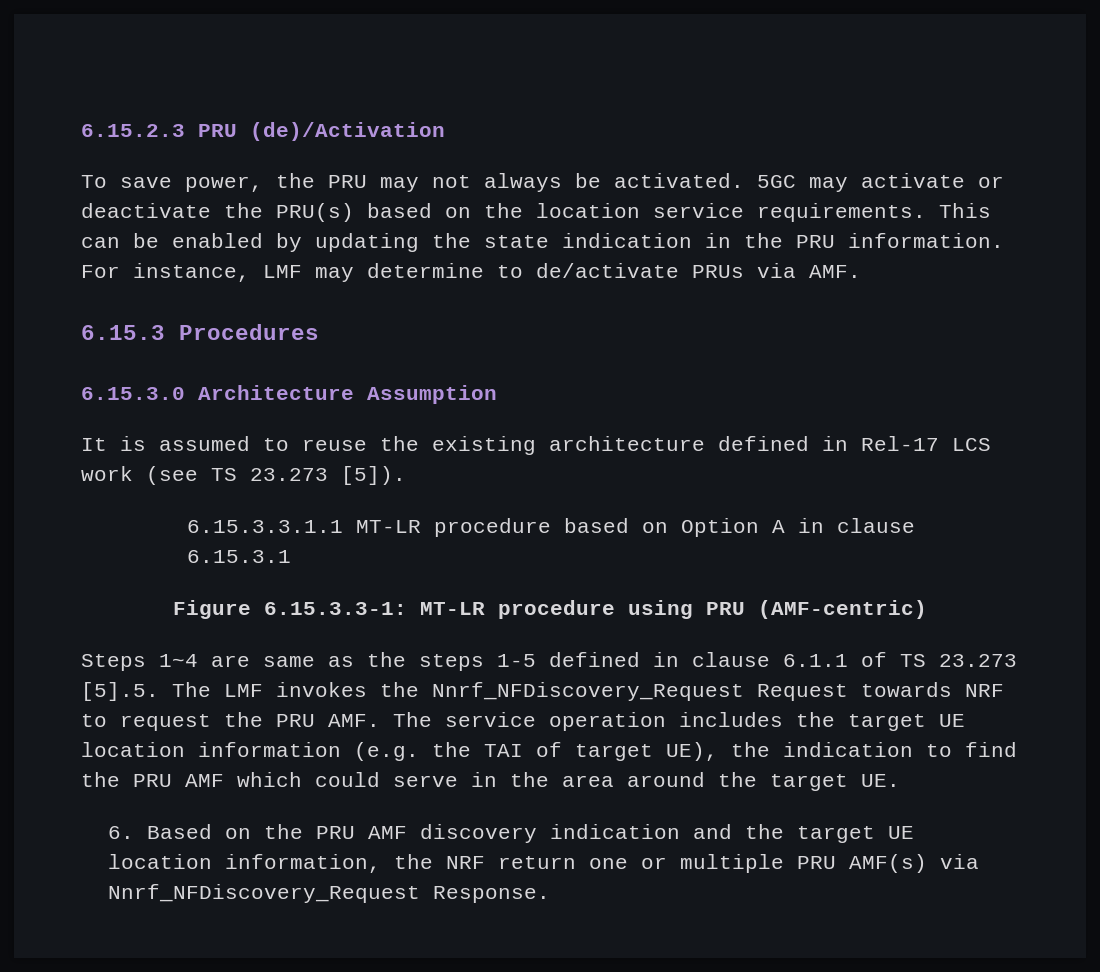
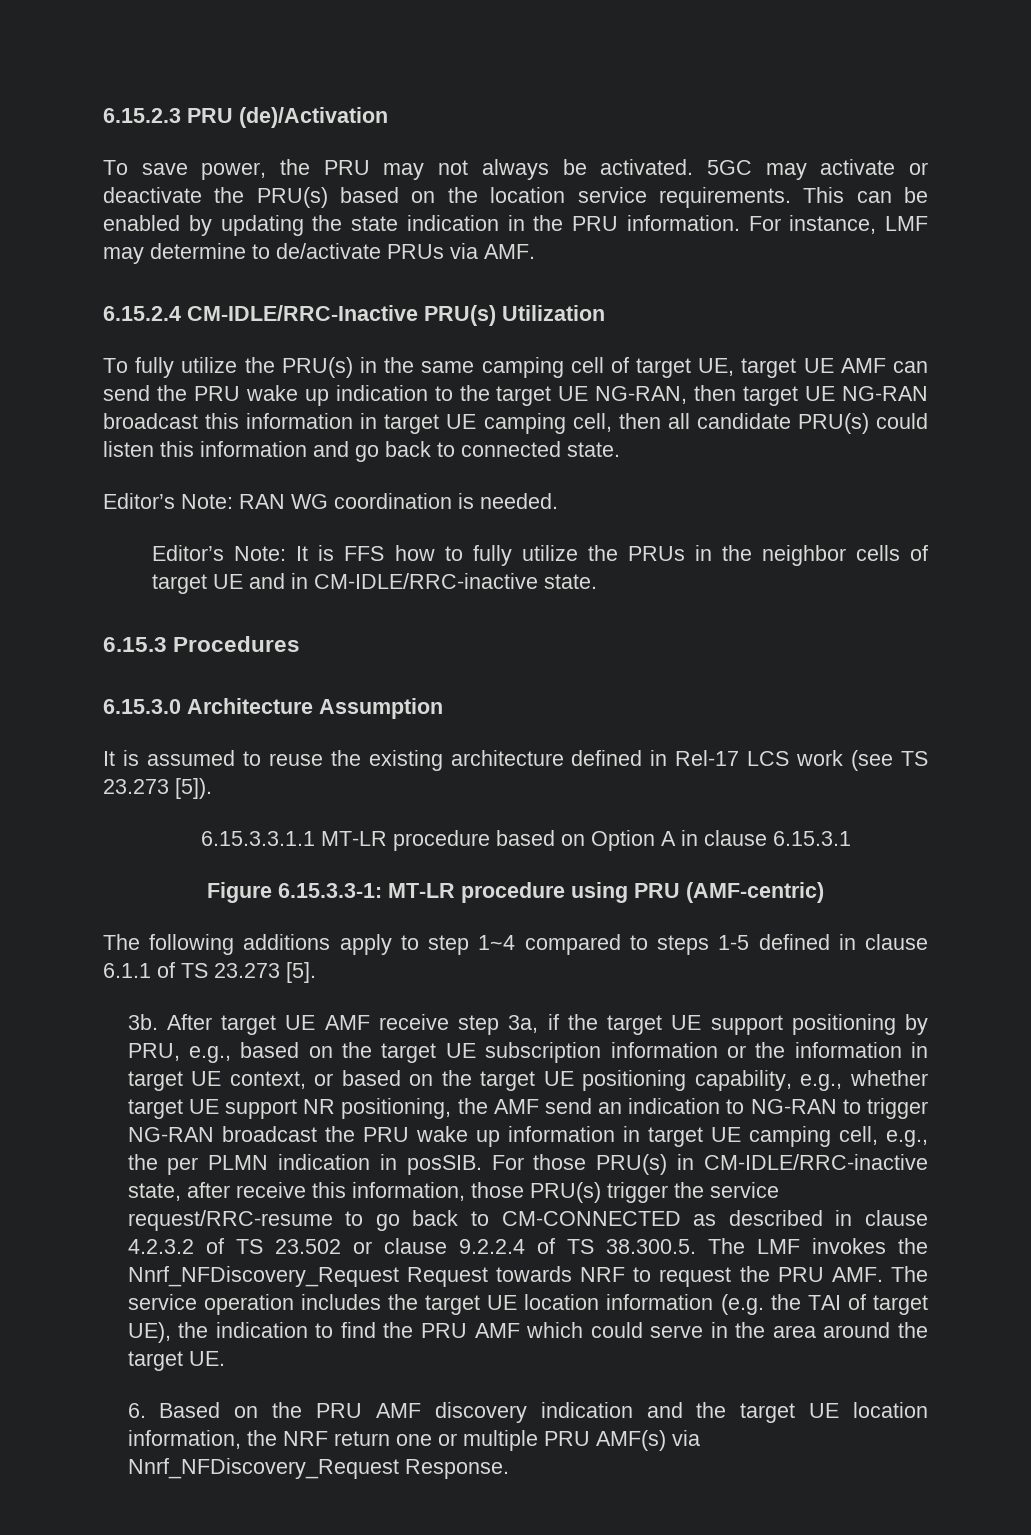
(861, 271) none -> [103,305,605,326] [103,357,928,378] [103,385,929,406] [103,413,929,434] [103,441,620,462] [103,493,558,509] [152,545,928,566] [152,573,598,594] // 6.15.2.4 CM-IDLE/RRC-Inactive PRU(s) Utilization // To fully utilize the PRU(s) in the same camping cell of target UE, target UE AMF can send the PRU wake up indication to the target UE NG-RAN, then target UE NG-RAN broadcast this information in target UE camping cell, then all candidate PRU(s) could listen this information and go back to connected state. // Editor’s Note: RAN WG coordination is needed. // Editor’s Note: It is FFS how to fully utilize the PRUs in the neighbor cells of target UE and in CM-IDLE/RRC-inactive state.
[81,652,406,671] Steps 1~4 are same as the -> [103,934,648,955] The following additions apply to step 1~4 compared to
[81,682,159,701] [5].5. -> [286,962,316,983] [127,1014,929,1035] [127,1042,929,1063] [127,1070,928,1091] [127,1098,929,1119] [127,1126,928,1147] [127,1154,929,1175] [127,1182,779,1203] [127,1210,929,1231] [127,1238,696,1254] [5]. // 3b. After target UE AMF receive step 3a, if the target UE support positioning by PRU, e.g., based on the target UE subscription information or the information in target UE context, or based on the target UE positioning capability, e.g., whether target UE support NR positioning, the AMF send an indication to NG-RAN to trigger NG-RAN broadcast the PRU wake up information in target UE camping cell, e.g., the per PLMN indication in posSIB. For those PRU(s) in CM-IDLE/RRC-inactive state, after receive this information, those PRU(s) trigger the service request/RRC-resume to go back to CM-CONNECTED as described in clause 4.2.3.2 of TS 23.502 or clause 9.2.2.4 of TS 38.300.5.

